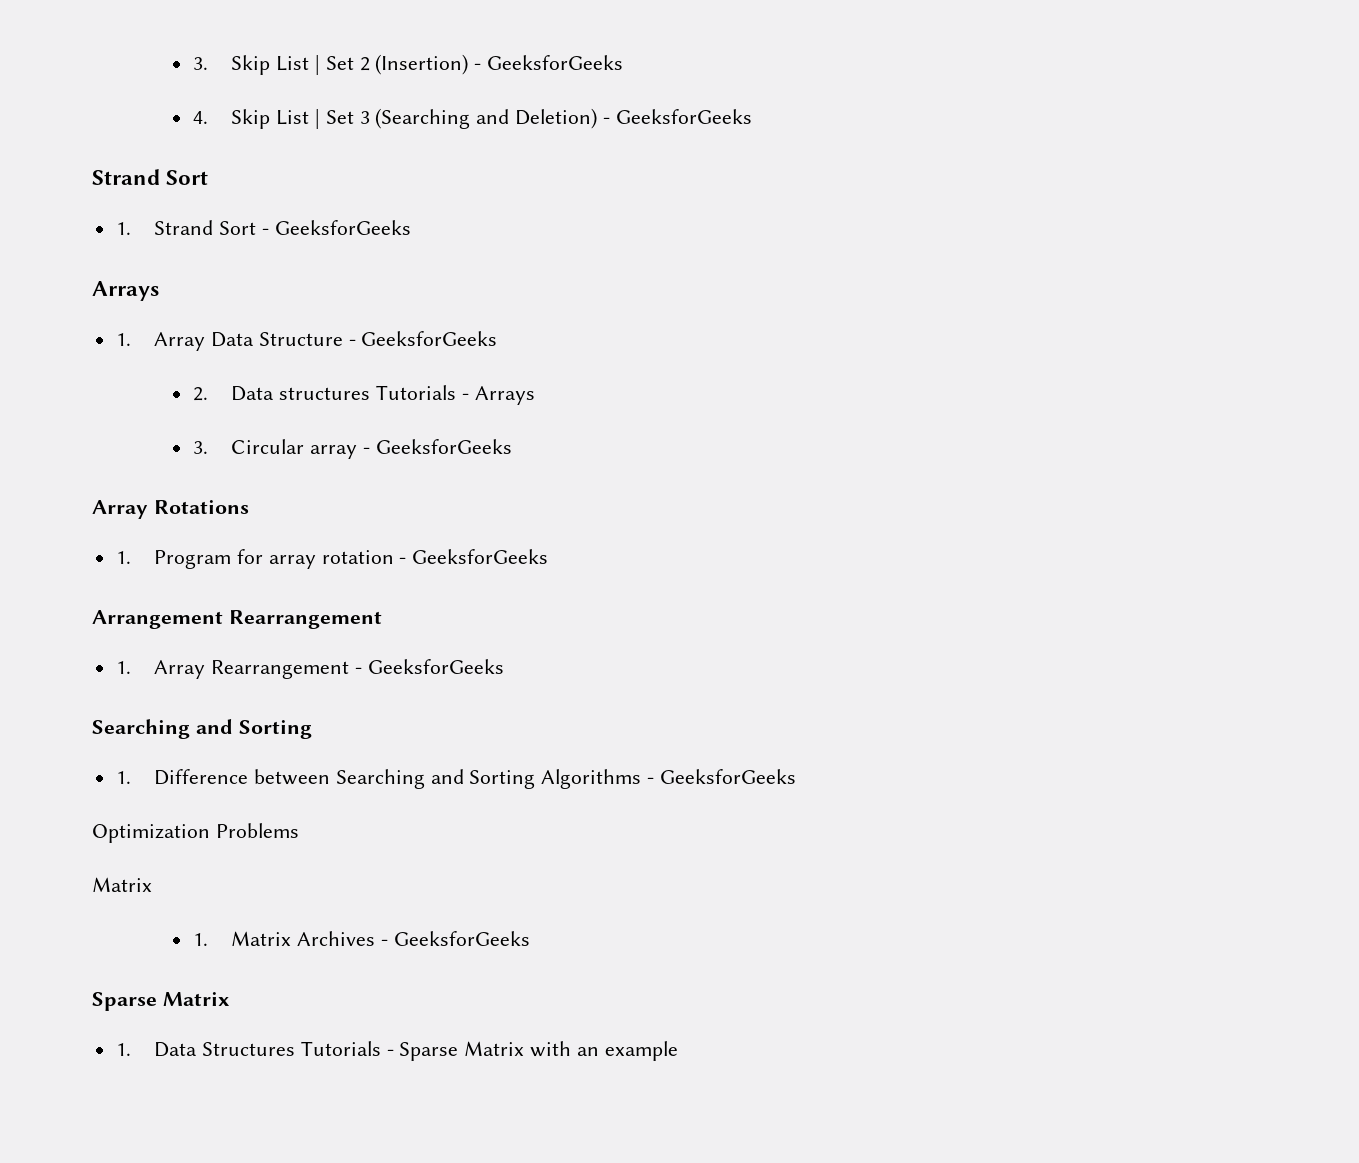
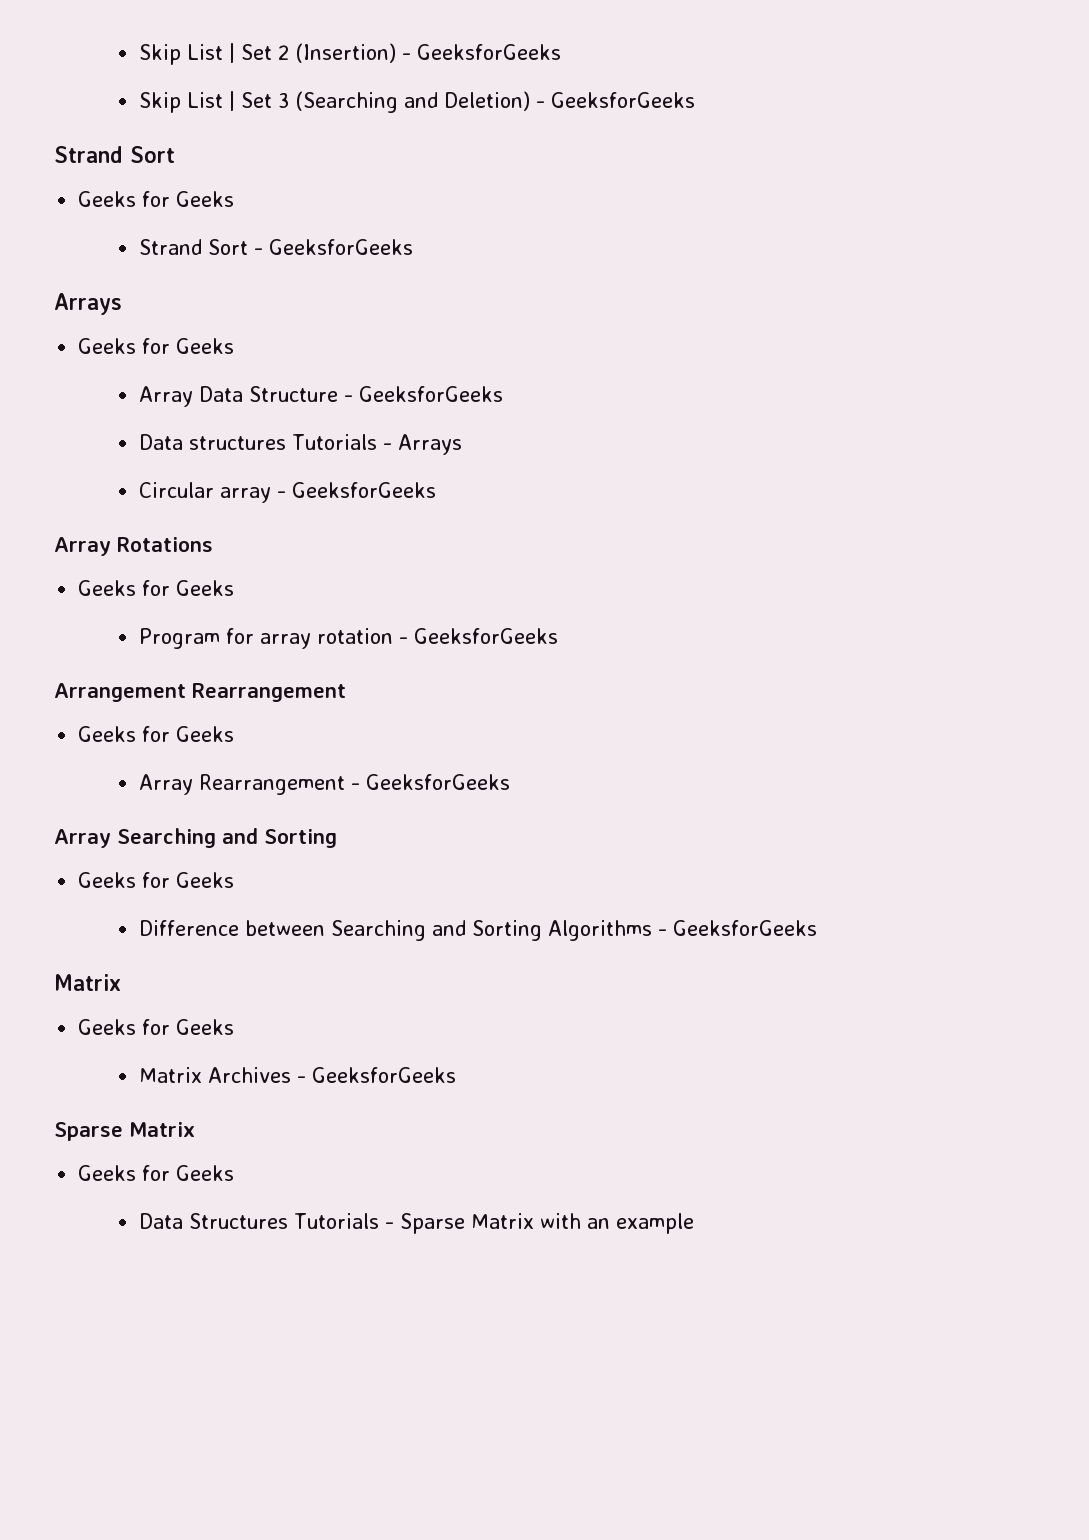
[192,57,208,70] 3. -> (138, 54) none
[192,111,208,124] 4. -> (561, 52) none
[115,222,131,235] 1. -> [78,191,235,207] Geeks for Geeks //
[115,333,131,346] 1. -> [78,338,235,354] Geeks for Geeks //
[192,387,208,401] 2. -> (503, 394) none
[192,441,208,454] 3. -> (462, 444) none
[115,551,131,564] 1. -> [78,580,235,596] Geeks for Geeks //
[115,661,131,674] 1. -> [78,726,235,742] Geeks for Geeks //
(504, 666) none -> [54,829,111,848] Array
[115,771,131,784] 1. -> [78,872,235,888] Geeks for Geeks //
[92,823,299,843] [92,877,152,892] [192,933,208,946] // Optimization Problems // Matrix // 1. -> [54,974,121,991] [78,1019,235,1035] // Matrix // Geeks for Geeks //
[115,1043,131,1056] 1. -> [78,1165,235,1181] Geeks for Geeks //

